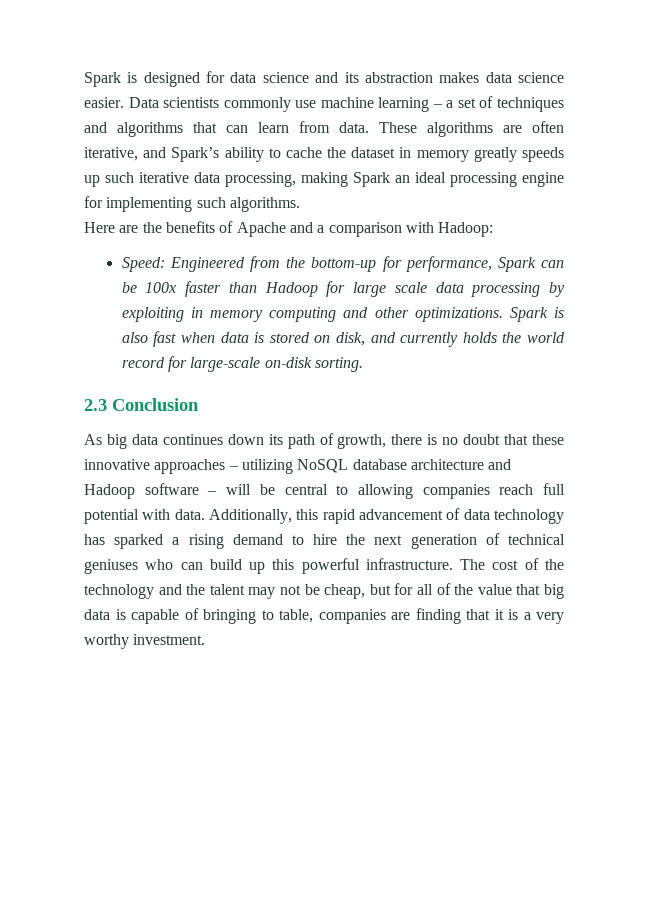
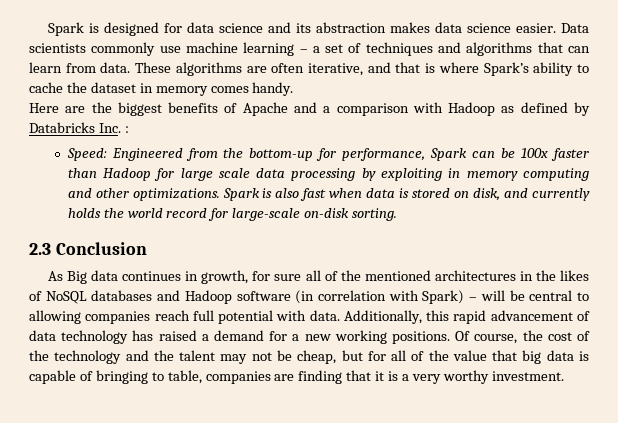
(167, 152) none -> [395,62,479,73] that is where
[473,147,564,162] [84,172,564,187] [84,196,300,212] greatly speeds up such iterative data processing, making Spark an ideal processing engine for implementing such algorithms. -> [210,82,294,96] comes handy.
(162, 227) none -> [117,102,162,116] biggest
[438,222,494,237] Hadoop: -> [448,102,590,116] [29,122,129,133] Hadoop as defined by Databricks Inc. :
[106,434,127,449] big -> [67,271,88,284] Big
[227,433,564,449] [84,459,512,474] [84,483,199,499] down its path of growth, there is no doubt that these innovative approaches – utilizing NoSQL database architecture and Hadoop software -> [185,270,589,284] [29,290,465,304] in growth, for sure all of the mentioned architectures in the likes of NoSQL databases and Hadoop software (in correlation with Spark)
[114,533,565,549] [84,558,486,574] sparked a rising demand to hire the next generation of technical geniuses who can build up this powerful infrastructure. The -> [158,330,543,344] raised a demand for a new working positions. Of course, the

